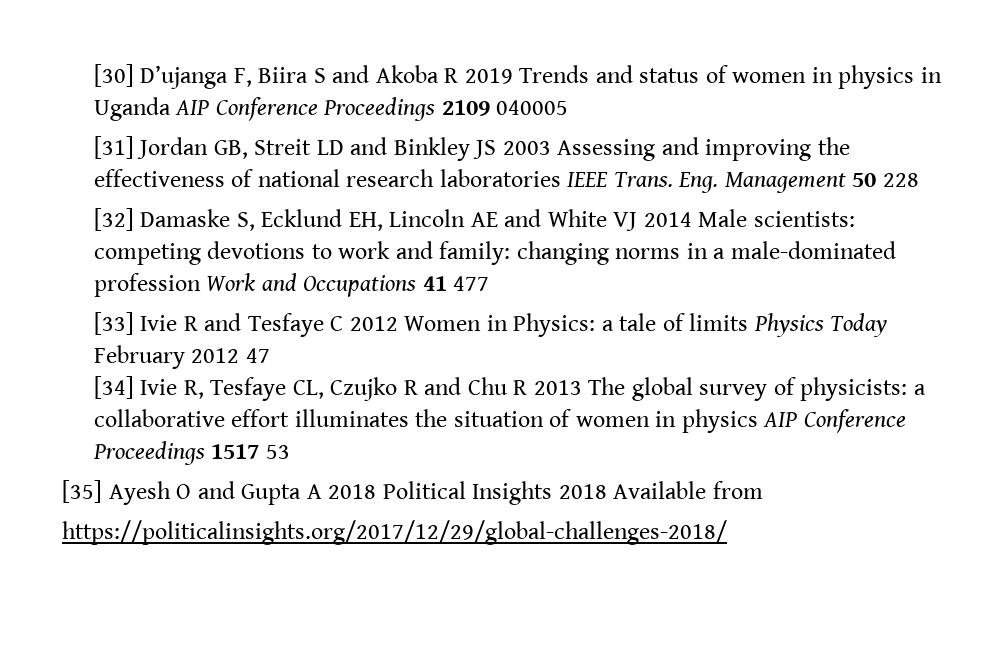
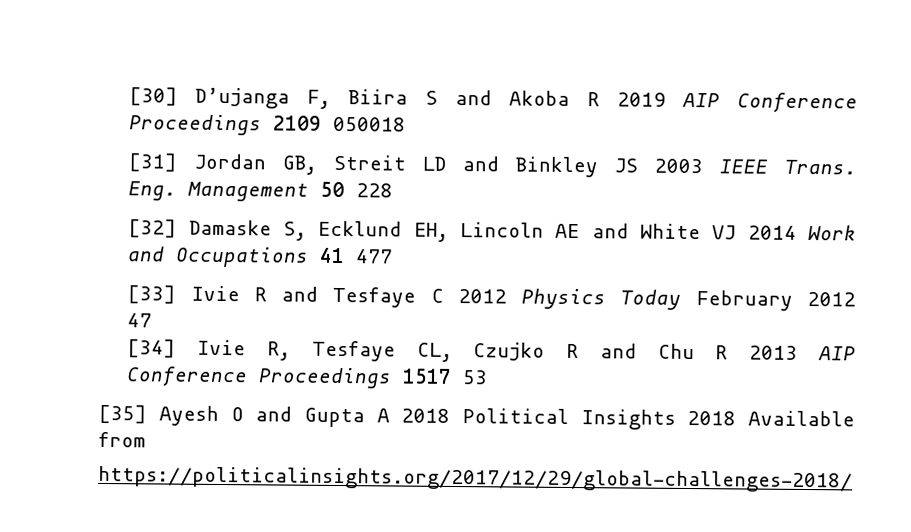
[519,65,942,89] [93,97,171,121] Trends and status of women in physics in Uganda -> (667, 99) none
[496,100,569,115] 040005 -> [333,116,407,132] 050018
[557,137,850,161] [93,169,561,187] Assessing and improving the effectiveness of national research laboratories -> (703, 166) none
[698,209,855,227] [93,241,896,265] [93,273,201,297] Male scientists: competing devotions to work and family: changing norms in a male-dominated profession -> (797, 232) none
[404,313,749,337] Women in Physics: a tale of limits -> (507, 296) none
[588,377,926,401] [93,409,758,433] The global survey of physicists: a collaborative effort illuminates the situation of women in physics -> (799, 352) none

